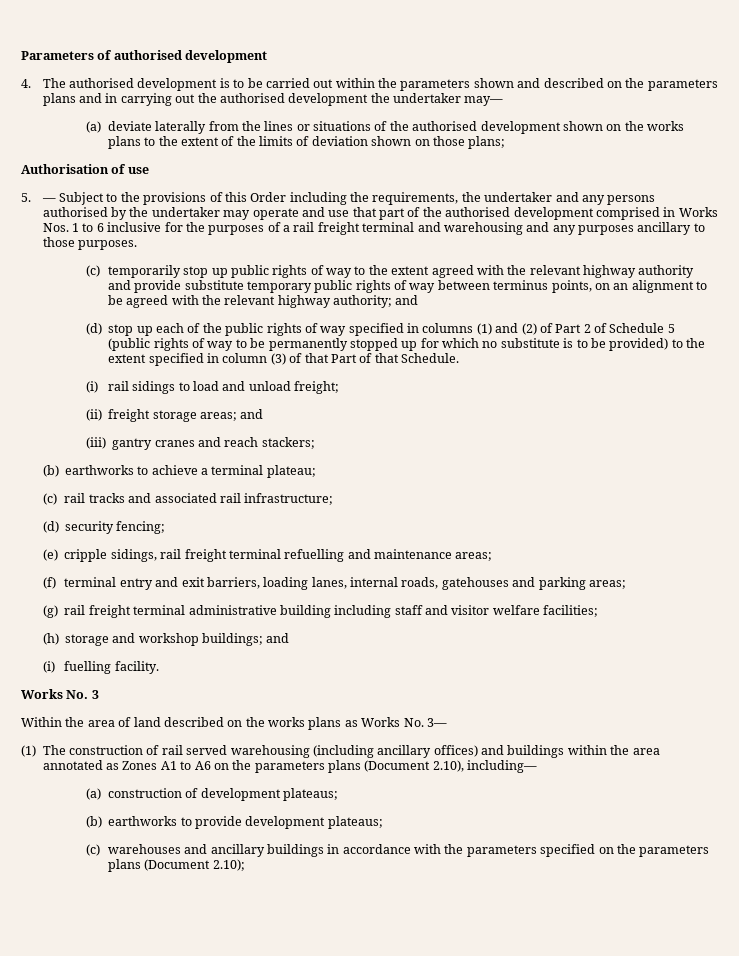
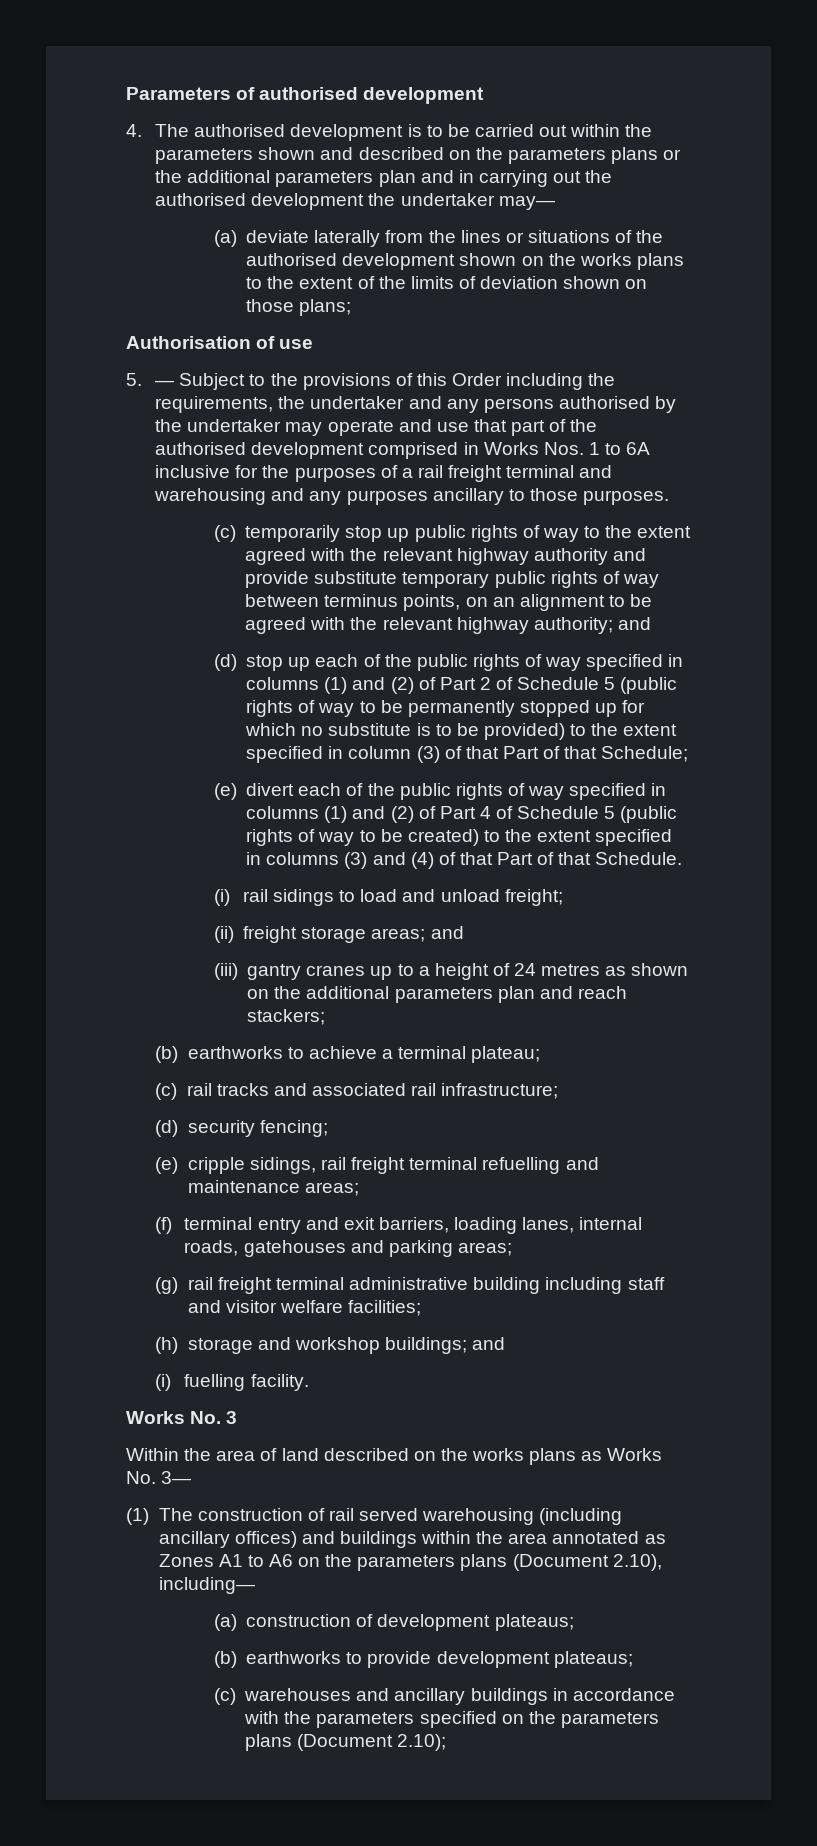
(76, 99) none -> [663,149,682,160] [155,170,416,187] or the additional parameters plan
[96,223,104,232] 6 -> [626,442,651,455] 6A
(399, 358) none -> [601,746,689,762] [213,783,667,800] [246,806,678,823] [246,829,673,846] [246,852,592,869] Schedule; // (e) divert each of the public rights of way specified in columns (1) and (2) of Part 4 of Schedule 5 (public rights of way to be created) to the extent specified in columns (3) and (4) of that Part of that
(195, 443) none -> [370,963,689,980] [247,986,535,1003] up to a height of 24 metres as shown on the additional parameters plan

